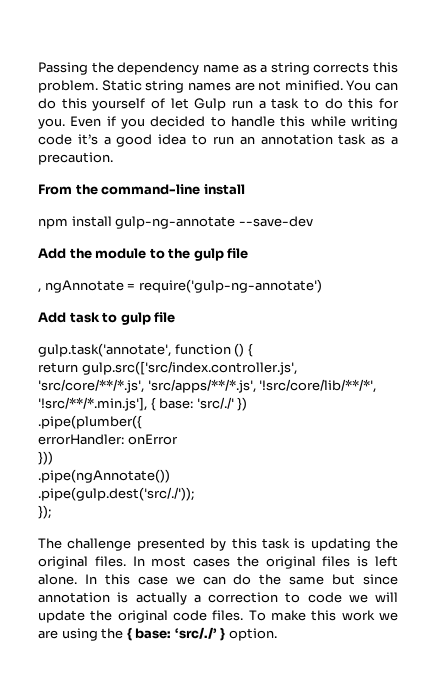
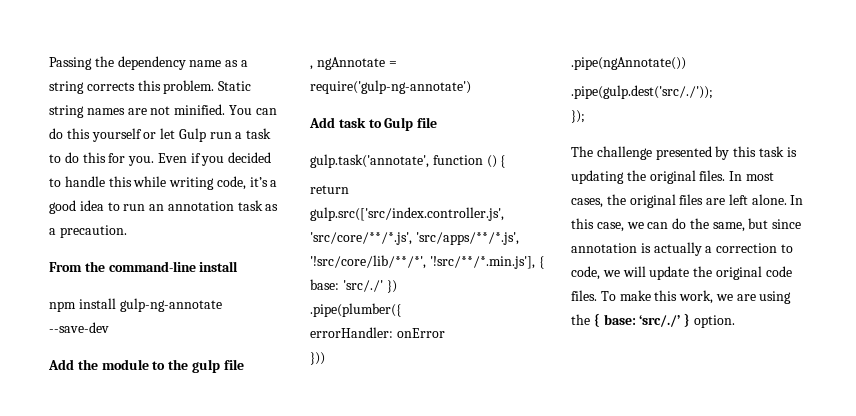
[151,98,165,109] of -> [143,132,157,139] or
[38,134,72,145] code -> [216,176,246,190] code,
[120,312,151,325] gulp -> [384,117,414,131] Gulp
[193,558,231,567] cases -> [571,198,603,208] cases,
[357,556,369,567] is -> [706,198,726,205] are
[137,576,168,585] case -> [596,222,624,232] case,
[289,576,325,585] same -> [712,222,745,232] same,
[307,592,342,603] code -> [571,266,600,280] code,
[341,610,375,621] work -> [679,290,714,304] work,

